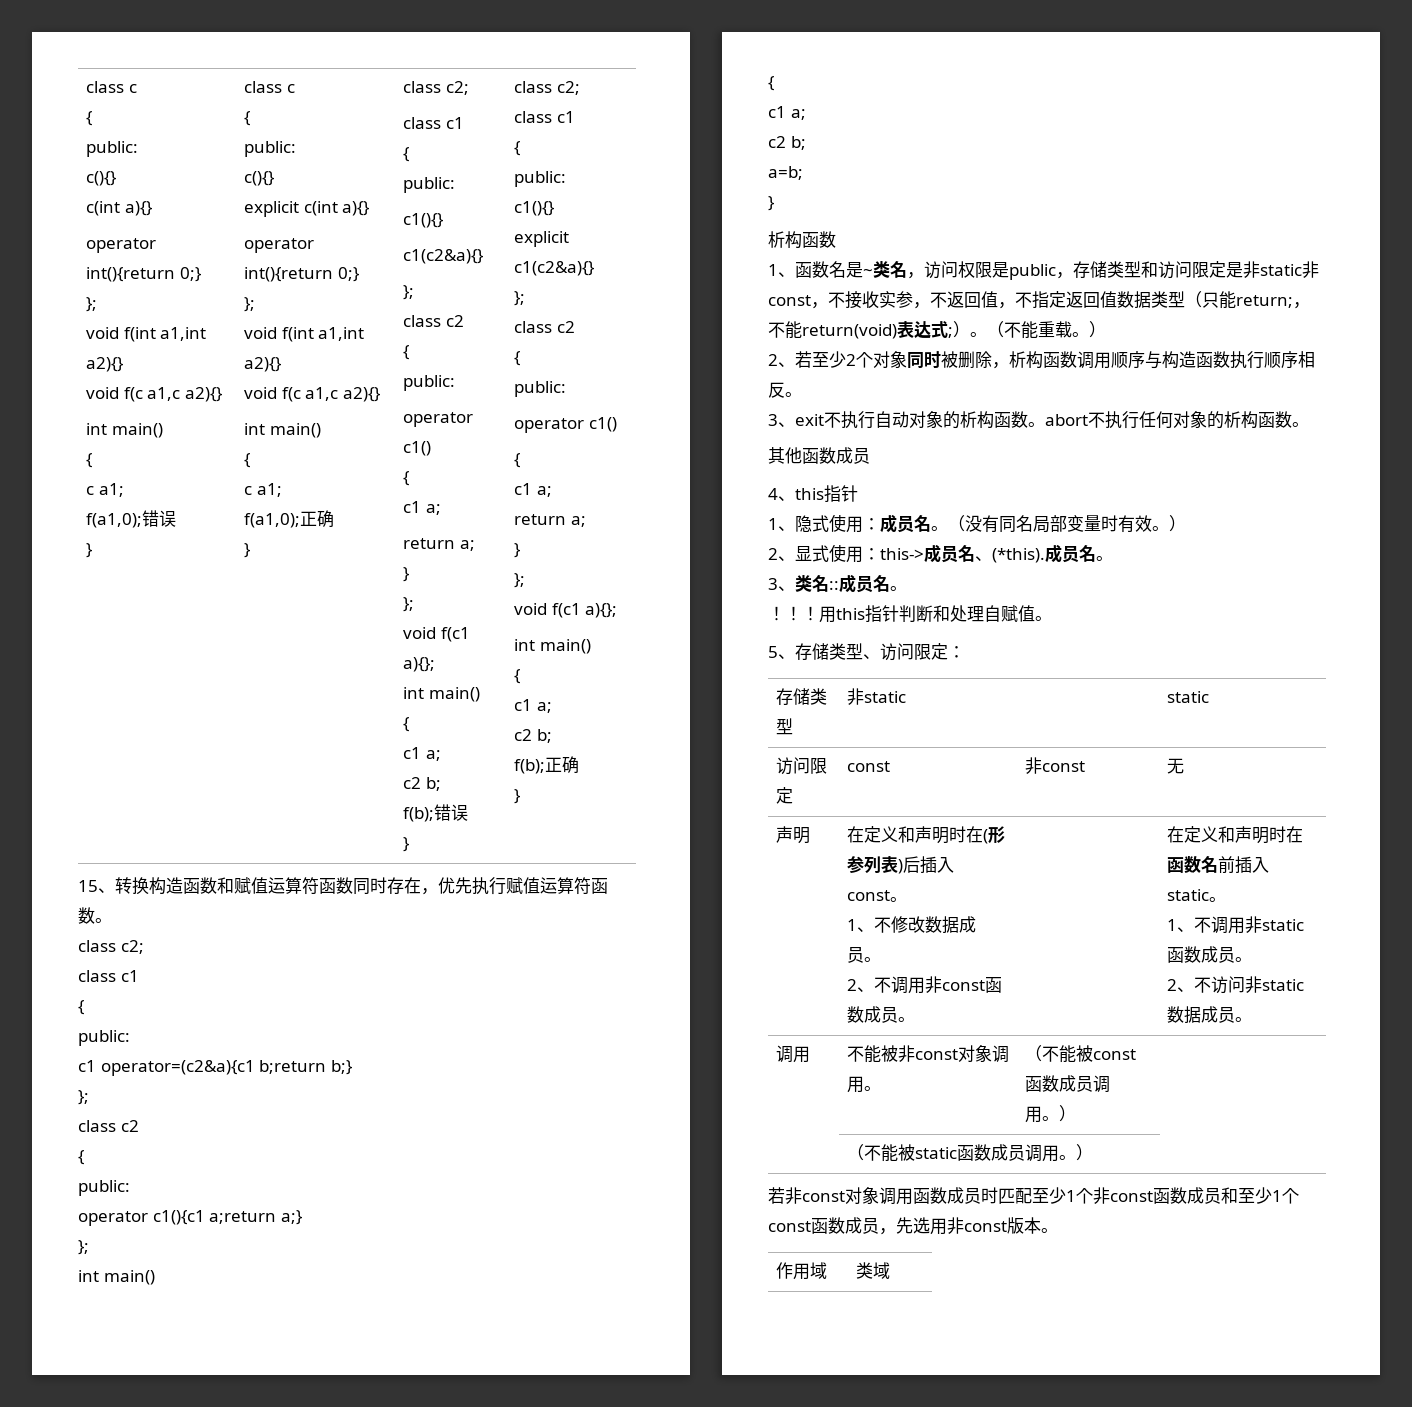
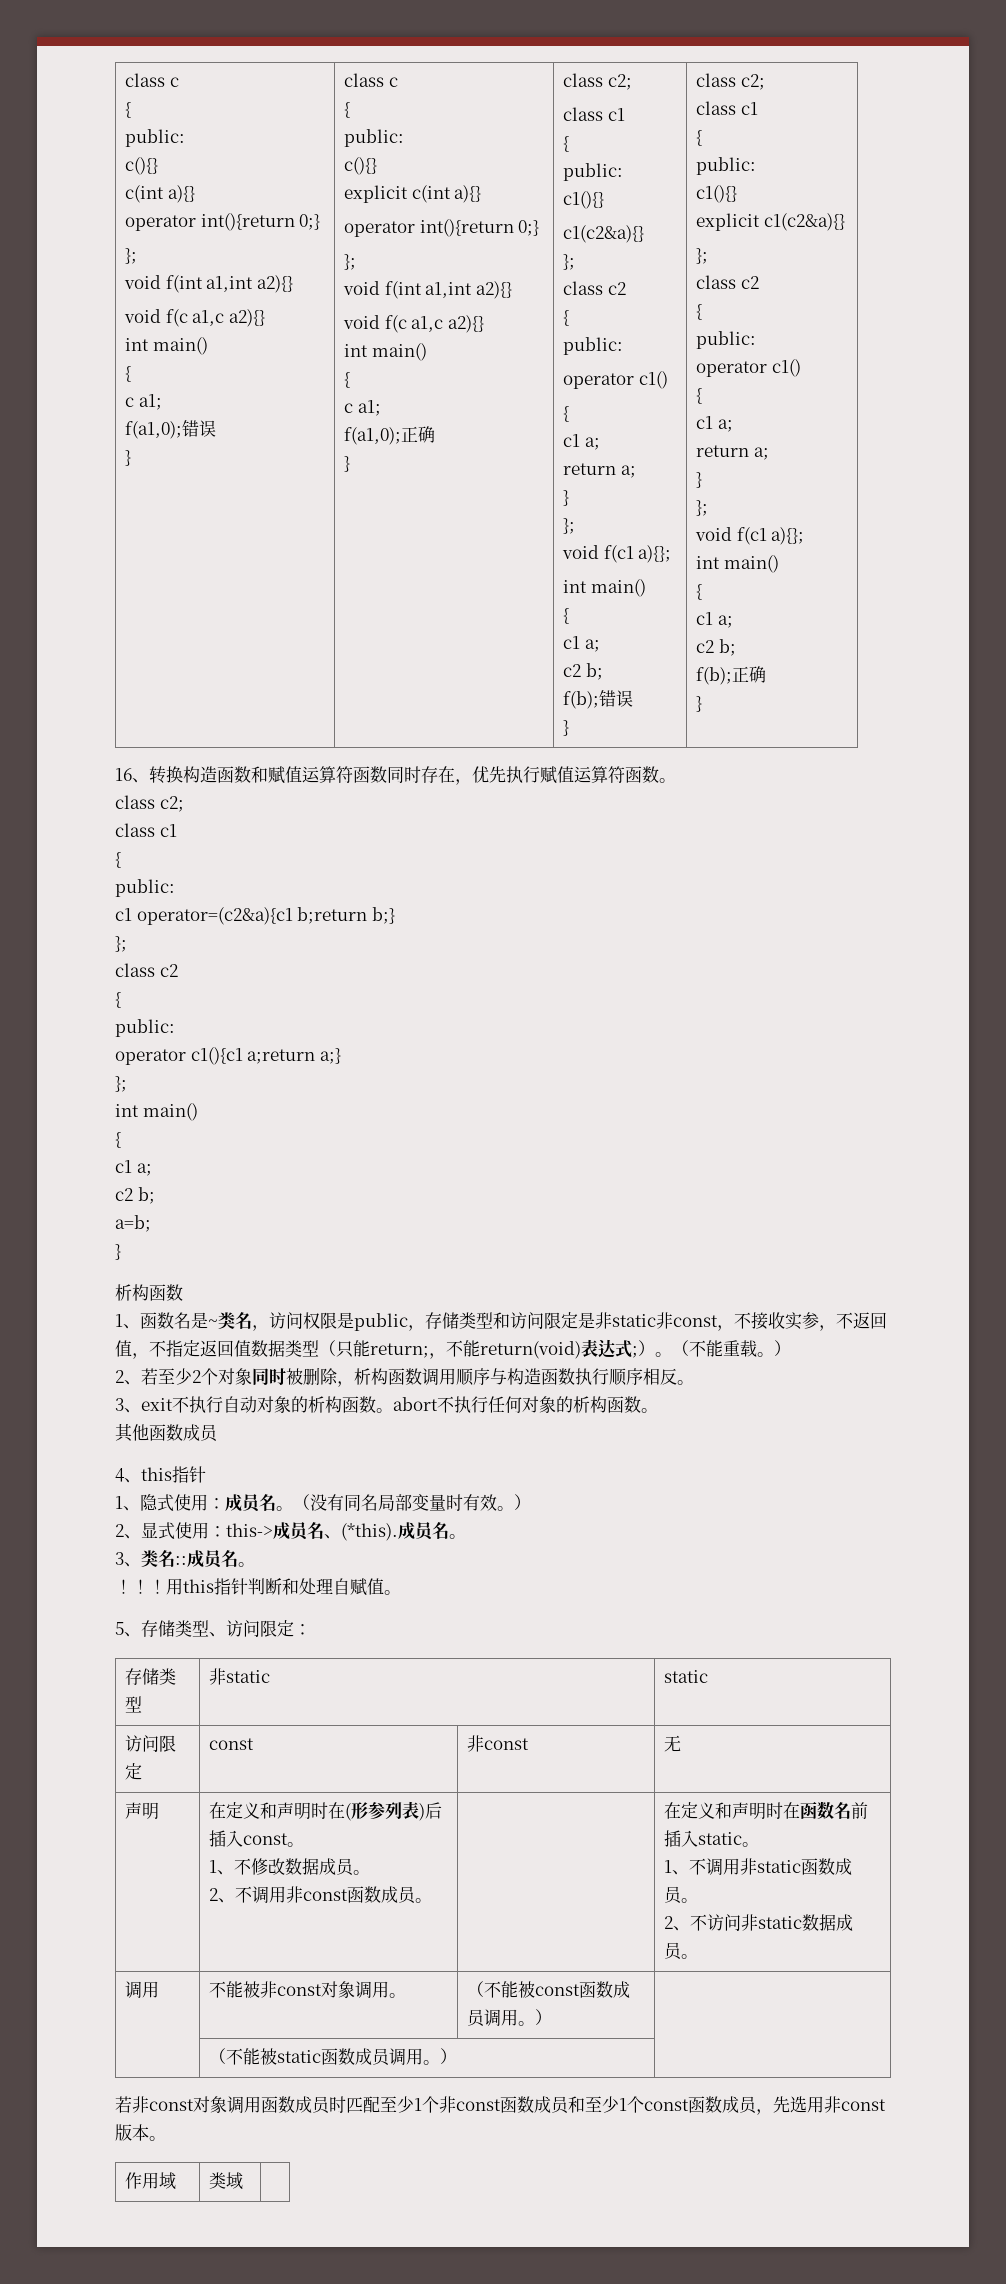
[78,880,98,892] 15 -> [115,768,132,781] 16

